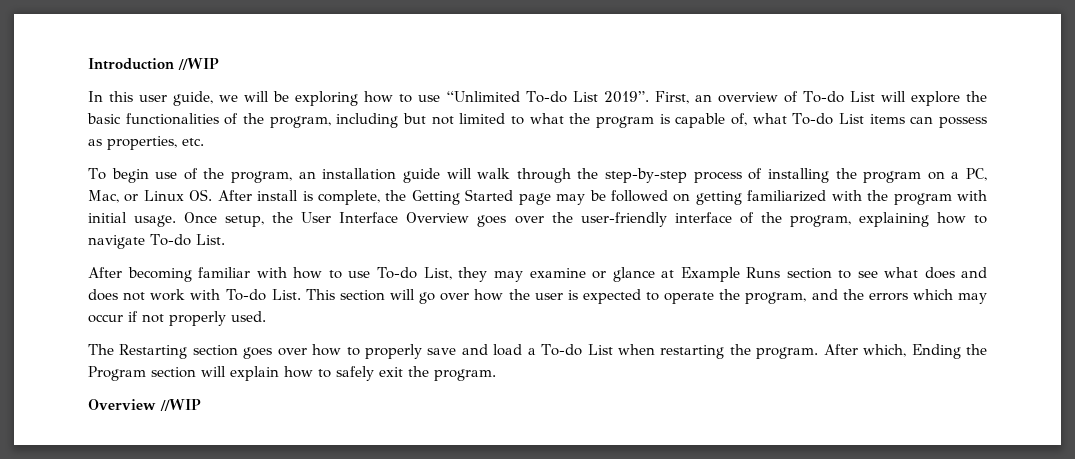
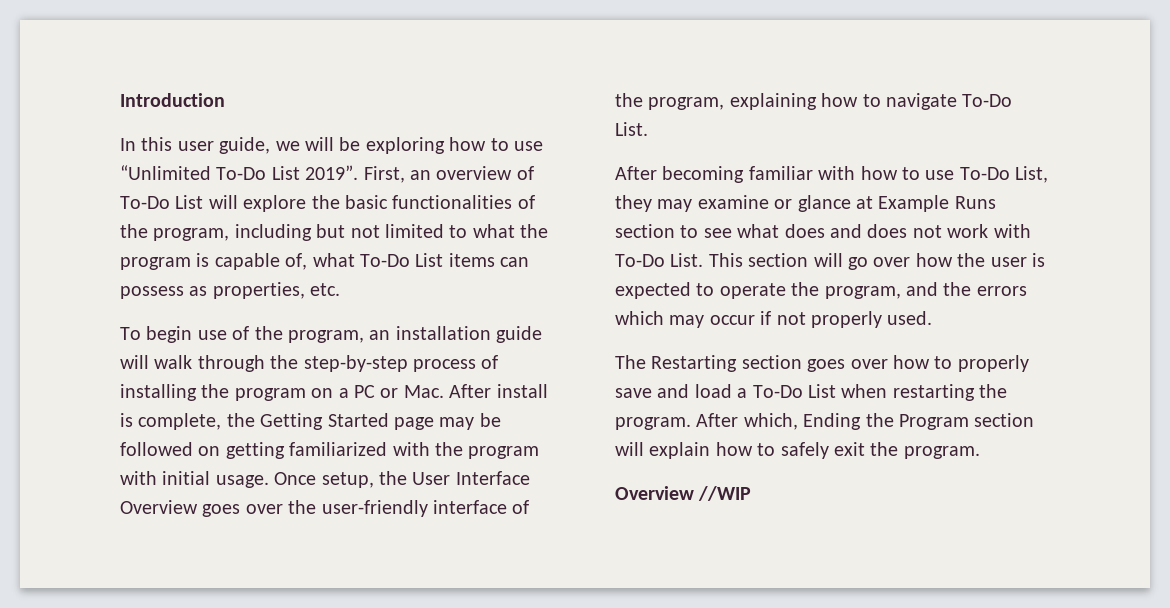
[178,58,219,70] //WIP -> (225, 100) none
[525,91,567,103] To-do -> [216,167,267,180] To-Do
[802,91,844,103] To-do -> [120,196,170,209] To-Do
[792,113,834,125] To-do -> [360,254,410,267] To-Do
[965,168,987,181] [88,189,213,203] PC, Mac, or Linux OS. -> [354,385,444,398] PC or Mac.
[150,234,191,246] To-do -> [962,94,1013,107] To-Do
[376,267,418,279] To-do -> [959,167,1010,180] To-Do
[225,289,267,301] To-do -> [615,254,665,267] To-Do
[541,344,583,356] To-do -> [752,385,803,398] To-Do

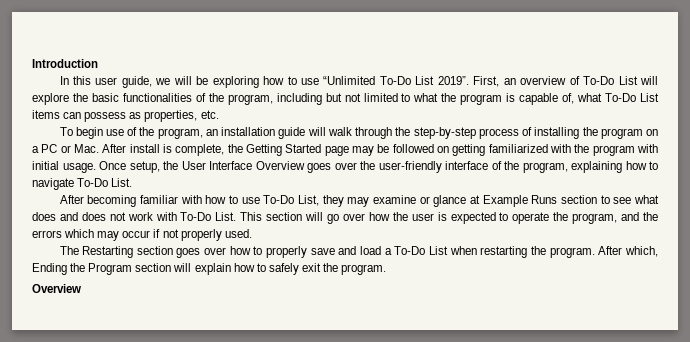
[698,486,752,501] //WIP -> (81, 288) none

